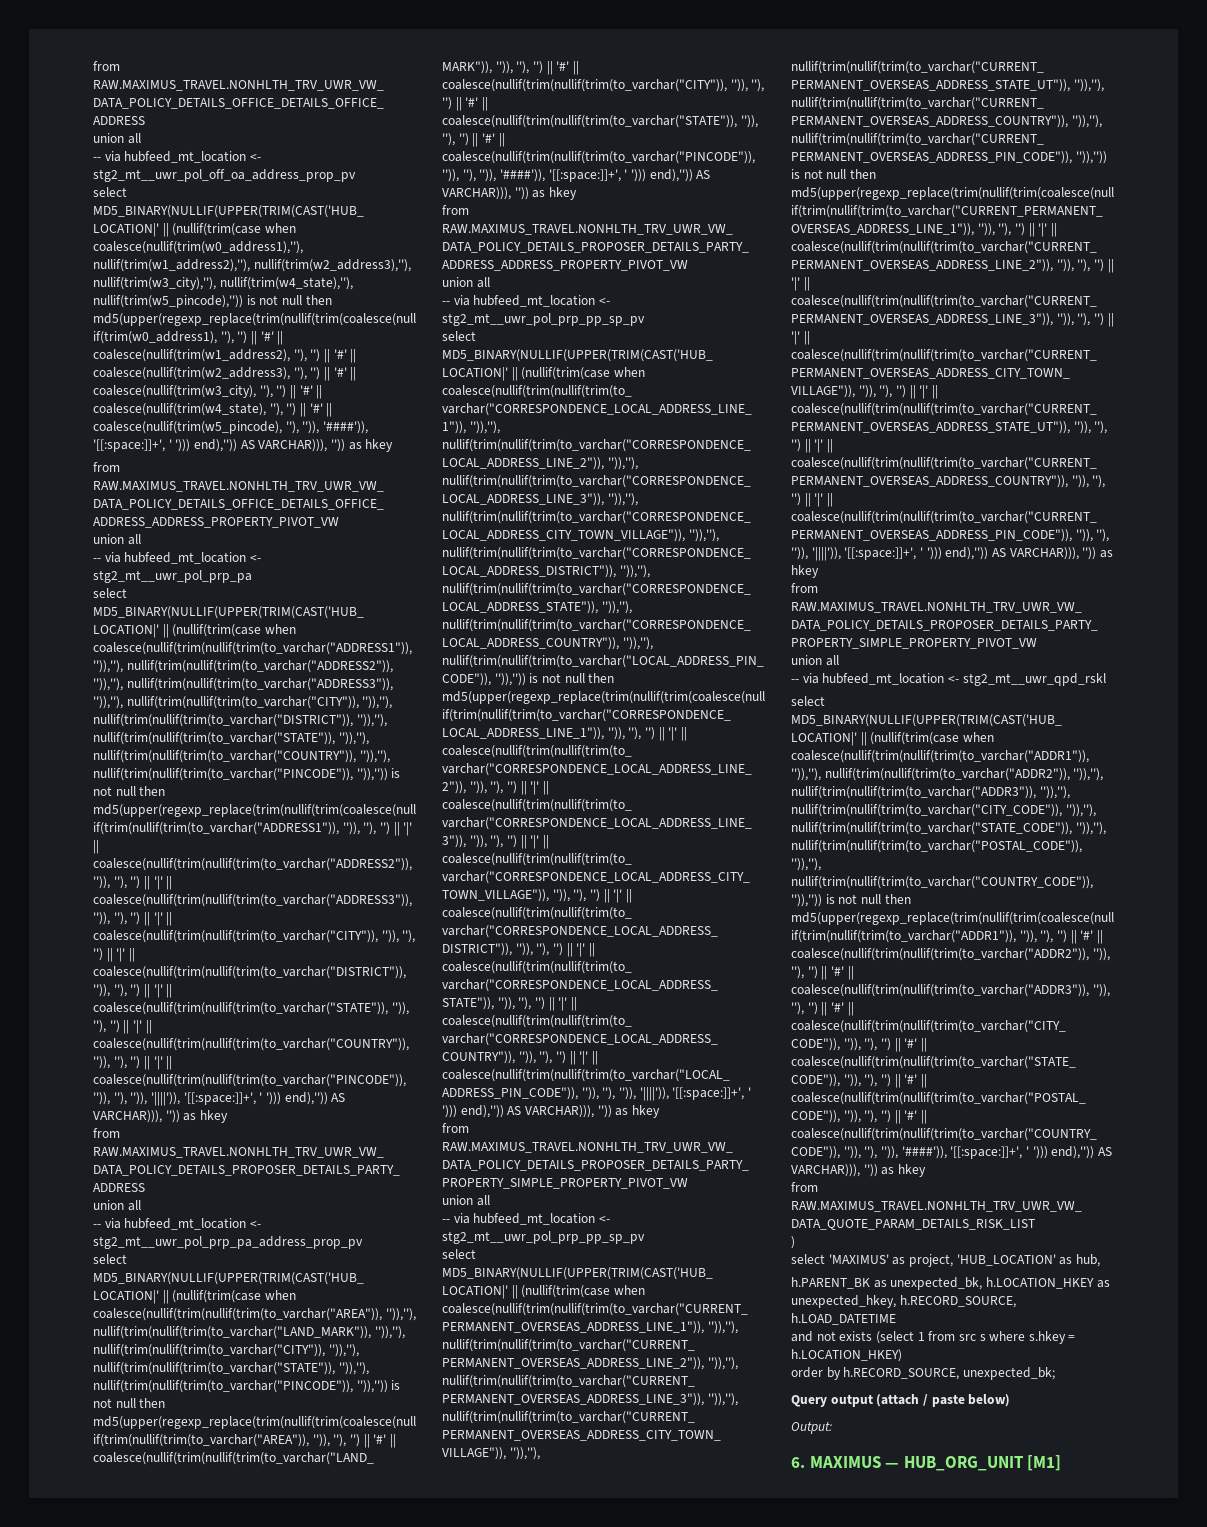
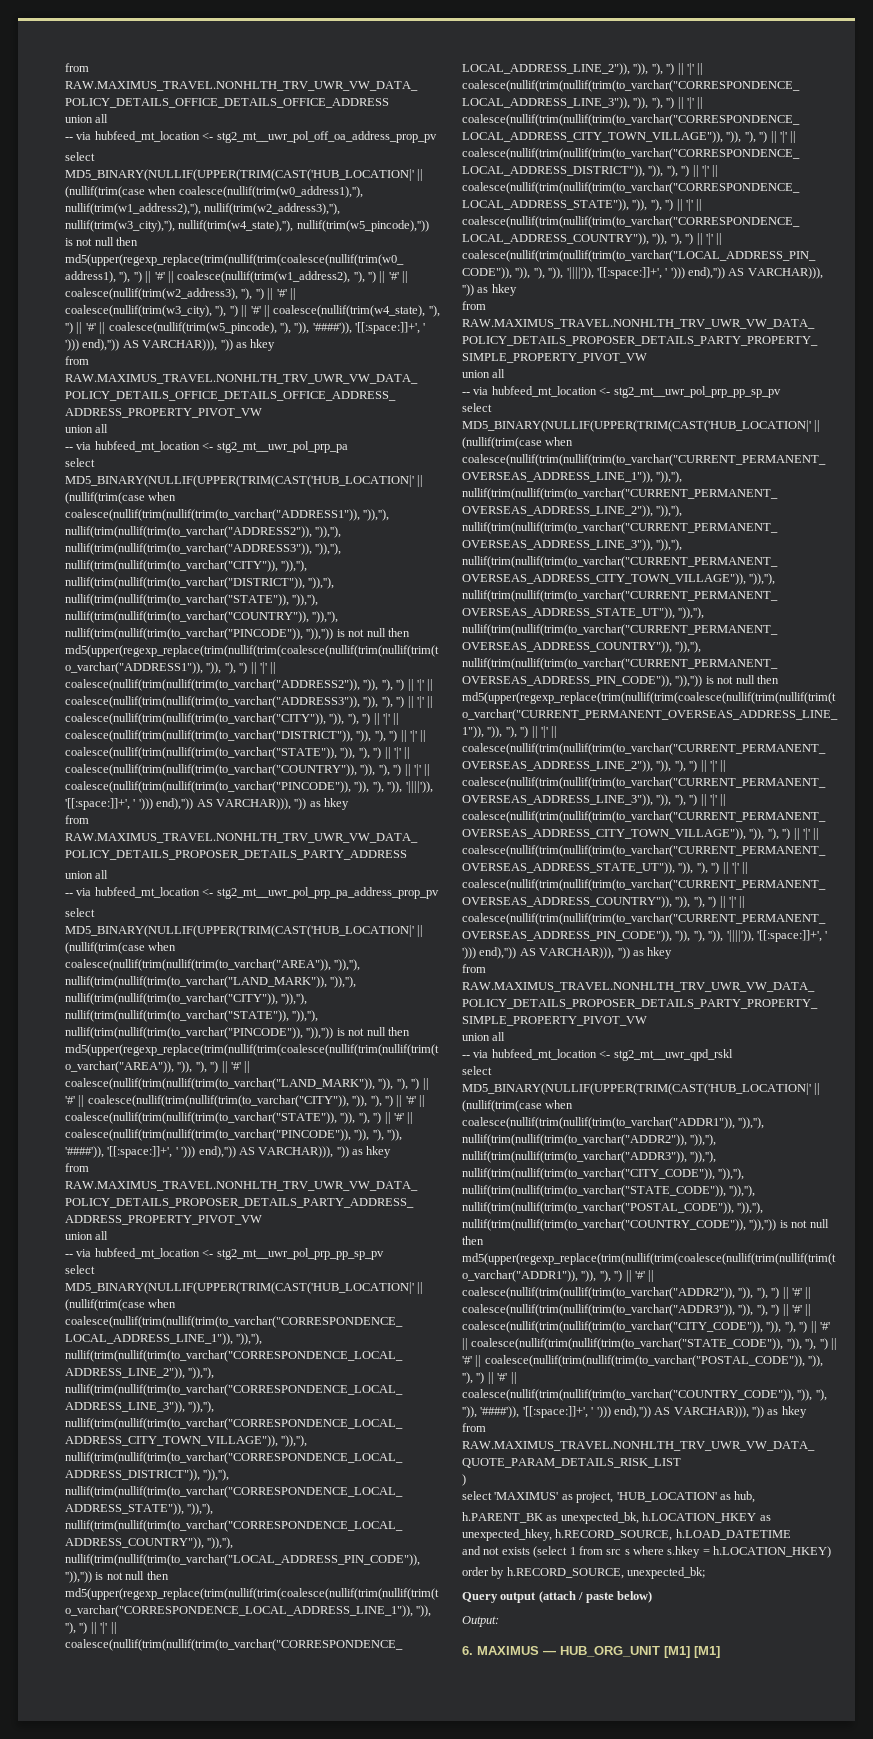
(1062, 1463) none -> [694,1646,720,1658] [M1]

